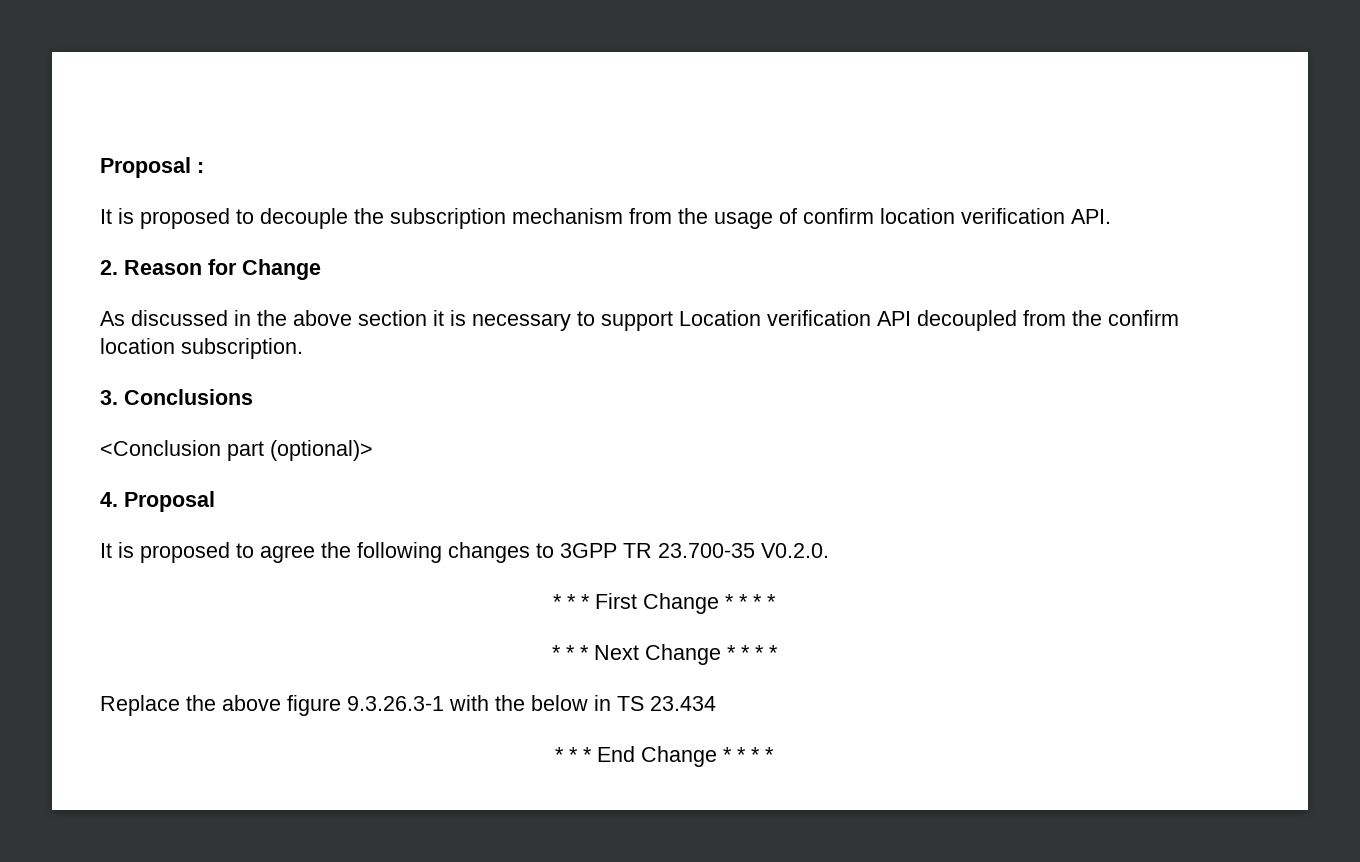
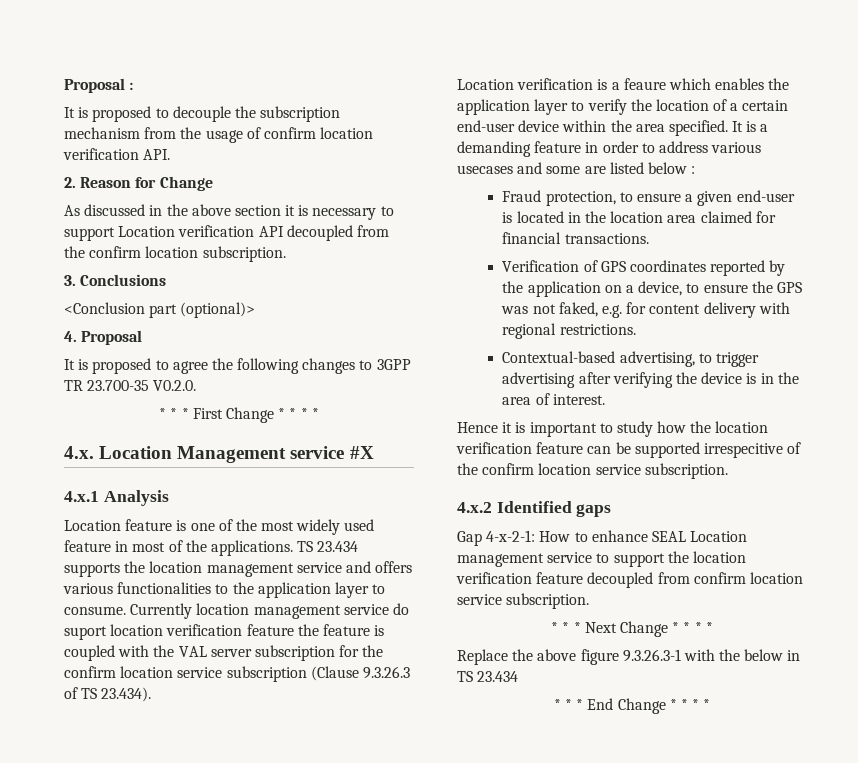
(776, 601) none -> [64,446,374,463] [64,490,169,506] [64,519,375,535] [64,540,359,556] [64,561,413,577] [63,582,386,598] [64,603,409,619] [64,624,385,640] [64,645,384,661] [64,666,410,682] [64,687,152,702] [457,78,790,90] [457,99,789,115] [457,120,769,136] [457,141,762,157] [457,162,696,174] [502,190,795,206] [502,211,776,223] [502,232,649,244] [502,260,786,276] [502,281,802,297] [501,302,790,318] [502,323,636,339] [502,351,759,367] [502,372,799,388] [502,393,605,405] [457,421,769,437] [456,442,802,458] [457,463,728,479] [457,501,612,517] [457,530,748,546] [457,551,746,567] [456,572,803,588] [457,593,590,609] // 4.x. Location Management service #X // 4.x.1 Analysis // Location feature is one of the most widely used feature in most of the applications. TS 23.434 supports the location management service and offers various functionalities to the application layer to consume. Currently location management service do suport location verification feature the feature is coupled with the VAL server subscription for the confirm location service subscription (Clause 9.3.26.3 of TS 23.434). // Location verification is a feaure which enables the application layer to verify the location of a certain end-user device within the area specified. It is a demanding feature in order to address various usecases and some are listed below : // Fraud protection, to ensure a given end-user is located in the location area claimed for financial transactions. // Verification of GPS coordinates reported by the application on a device, to ensure the GPS was not faked, e.g. for content delivery with regional restrictions. // Contextual-based advertising, to trigger advertising after verifying the device is in the area of interest. // Hence it is important to study how the location verification feature can be supported irrespecitive of the confirm location service subscription. // 4.x.2 Identified gaps // Gap 4-x-2-1: How to enhance SEAL Location management service to support the location verification feature decoupled from confirm location service subscription.

